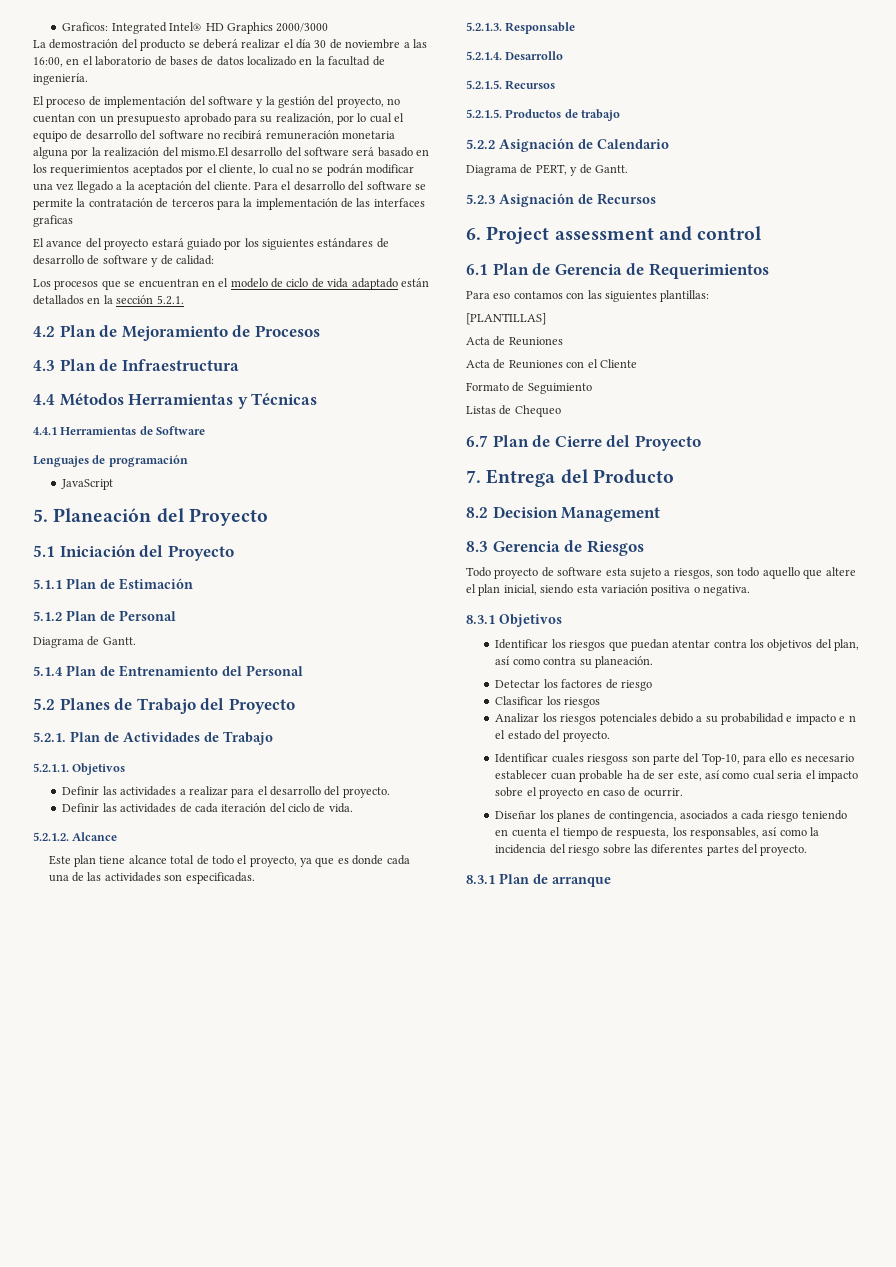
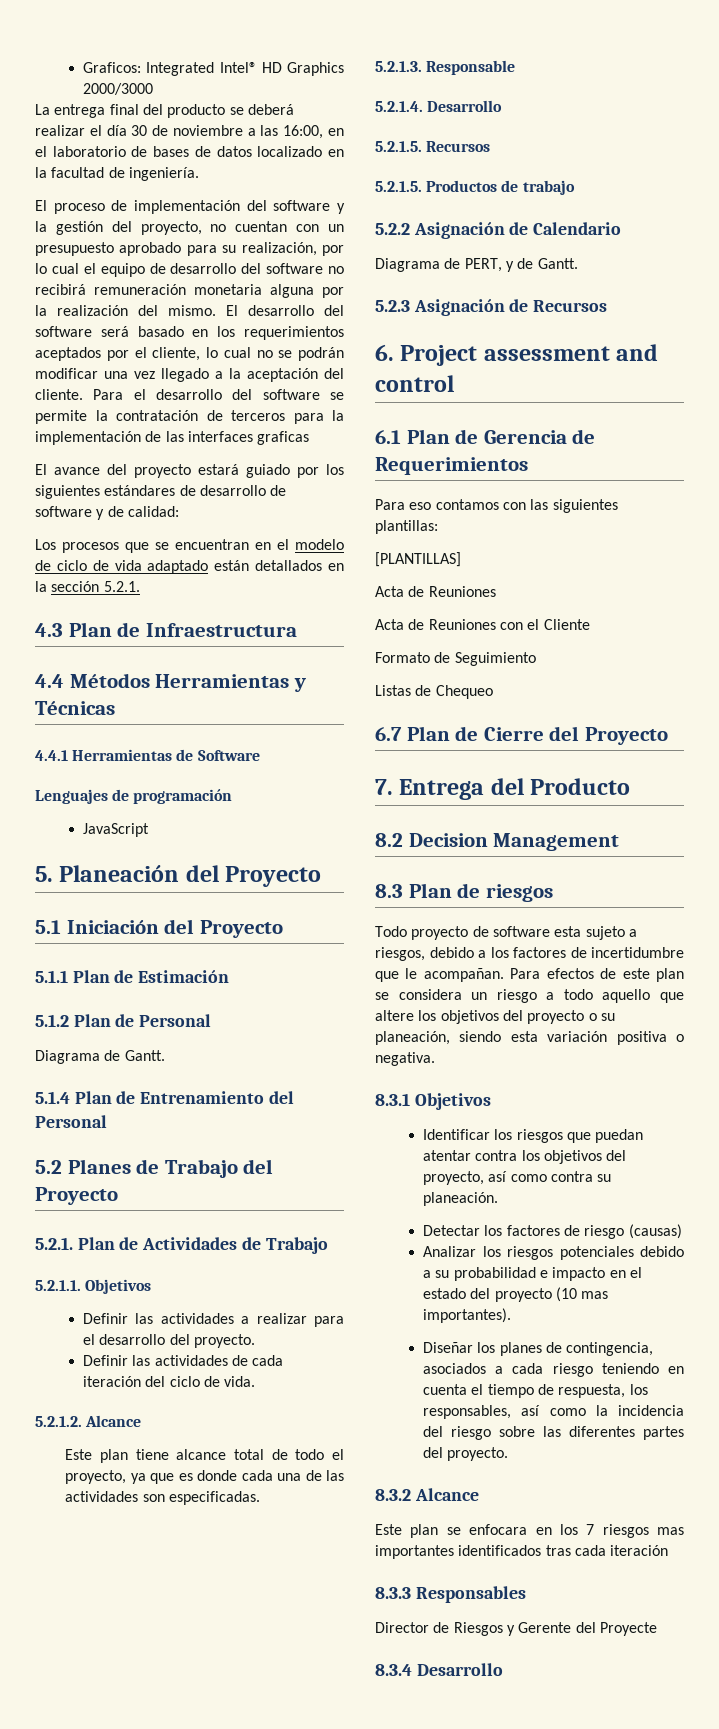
[49,39,119,49] demostración -> [54,104,139,118] entrega final
[180,147,229,157] mismo.El -> [168,305,238,316] mismo. El
[33,325,320,341] // 4.2 Plan de Mejoramiento de Procesos -> (140, 586) none
[492,540,644,556] Gerencia de Riesgos -> [408,883,553,902] Plan de riesgos
[716,567,856,579] [466,584,537,596] son todo aquello que altere el plan inicial, -> [429,947,684,958] [375,968,684,982] [375,989,684,1003] [375,1010,615,1024] [375,1031,450,1045] debido a los factores de incertidumbre que le acompañan. Para efectos de este plan se considera un riesgo a todo aquello que altere los objetivos del proyecto o su planeación,
[834,639,860,651] plan, -> [423,1171,485,1185] proyecto,
[495,696,601,708] // Clasificar los riesgos -> [628,1224,682,1239] (causas)
[839,715,856,722] e n -> [609,1270,626,1278] en
[562,731,610,742] [495,753,855,765] [495,770,858,782] [495,787,683,799] proyecto. // Identificar cuales riesgoss son parte del Top-10, para ello es necesario establecer cuan probable ha de ser este, así como cual seria el impacto sobre el proyecto en caso de ocurrir. -> [494,1287,609,1302] [423,1308,512,1323] proyecto (10 mas importantes).
[466,873,611,887] 8.3.1 Plan de arranque -> [375,1488,479,1501] [375,1524,684,1538] [375,1545,669,1559] [375,1586,526,1603] [375,1622,657,1636] [375,1663,503,1676] 8.3.2 Alcance // Este plan se enfocara en los 7 riesgos mas importantes identificados tras cada iteración // 8.3.3 Responsables // Director de Riesgos y Gerente del Proyecte // 8.3.4 Desarrollo

